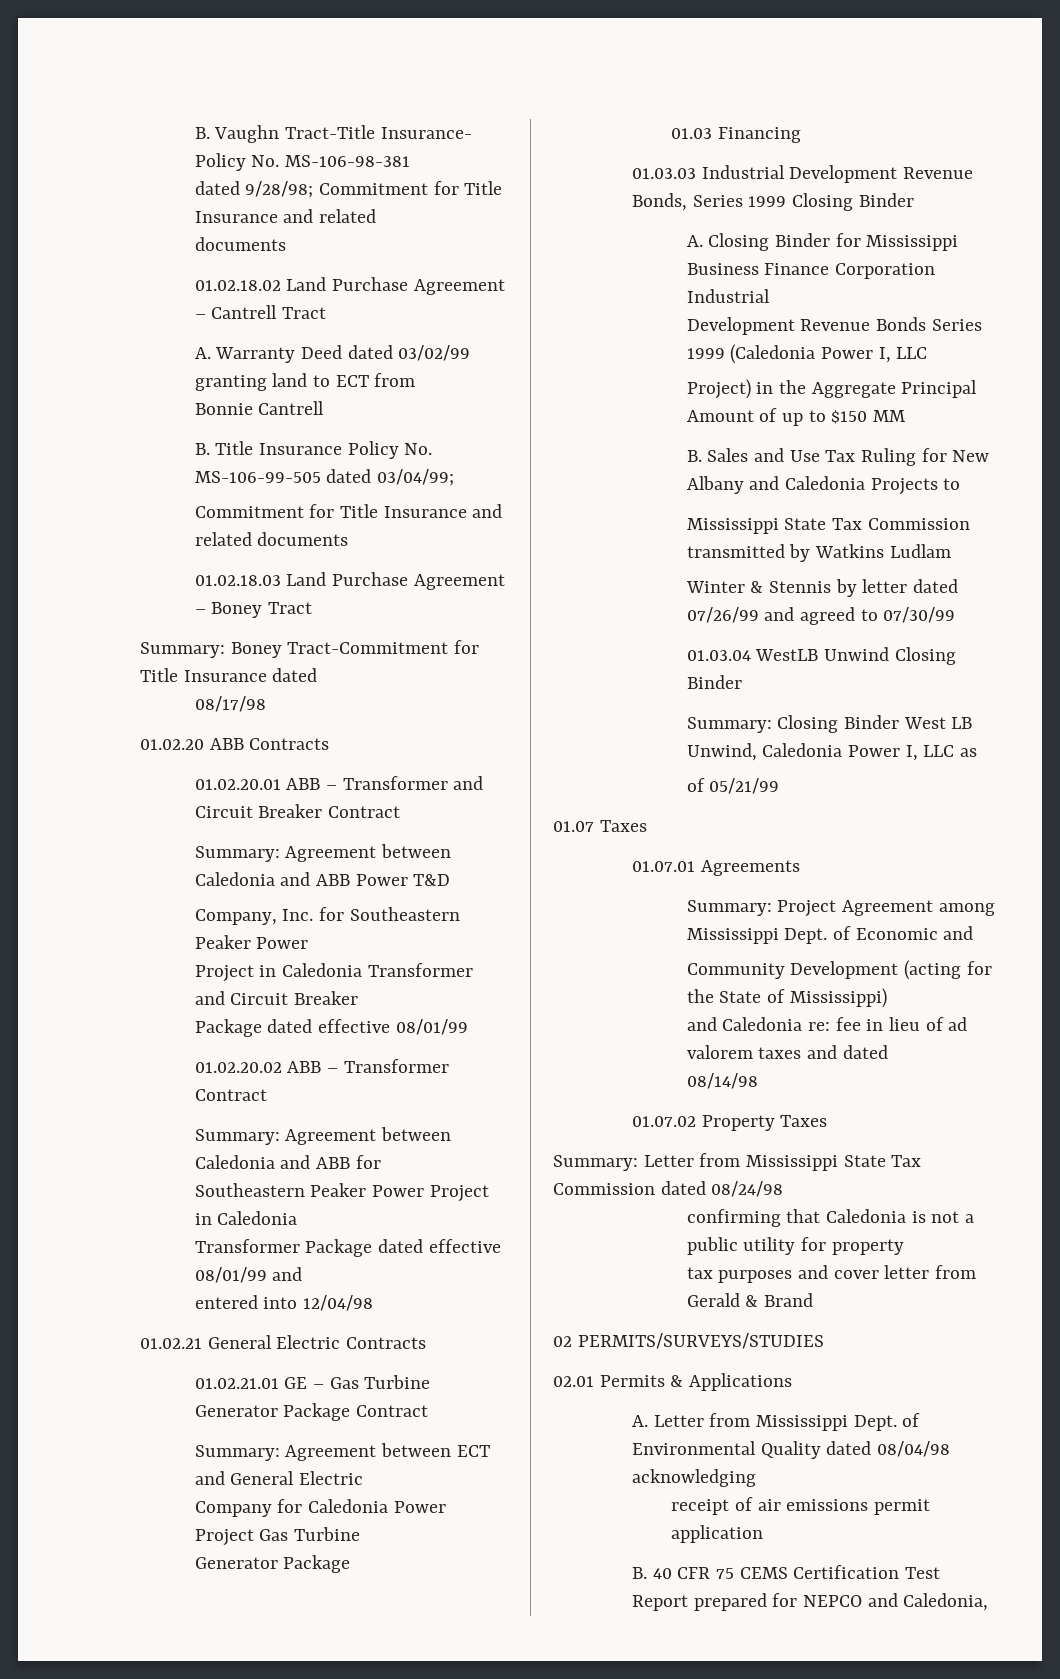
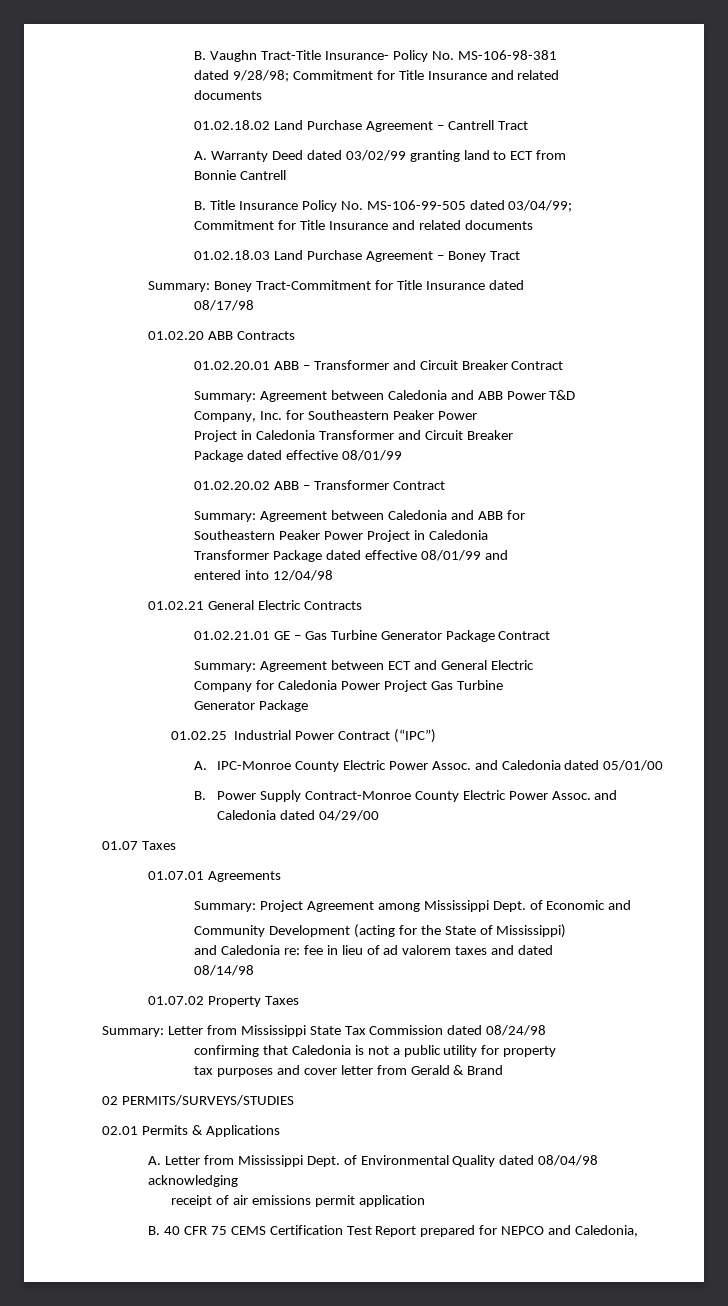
[671,127,801,143] [631,165,973,183] [631,193,914,211] [686,233,959,251] [686,263,936,279] [686,289,770,303] [686,317,982,335] [686,344,928,364] [686,379,978,399] [686,408,906,426] [686,448,990,466] [686,476,961,495] [686,518,970,534] [686,544,951,562] [685,579,959,597] [686,607,956,625] [686,647,956,665] [686,675,742,689] [686,715,973,733] [686,743,978,761] [686,778,780,794] 01.03 Financing // 01.03.03 Industrial Development Revenue Bonds, Series 1999 Closing Binder // A. Closing Binder for Mississippi Business Finance Corporation Industrial // Development Revenue Bonds Series 1999 (Caledonia Power I, LLC // Project) in the Aggregate Principal Amount of up to $150 MM // B. Sales and Use Tax Ruling for New Albany and Caledonia Projects to // Mississippi State Tax Commission transmitted by Watkins Ludlam // Winter & Stennis by letter dated 07/26/99 and agreed to 07/30/99 // 01.03.04 WestLB Unwind Closing Binder // Summary: Closing Binder West LB Unwind, Caledonia Power I, LLC as // of 05/21/99 -> [171,729,437,743] [194,760,664,772] [194,790,618,802] [217,810,379,821] 01.02.25 Industrial Power Contract (“IPC”) // A. IPC-Monroe County Electric Power Assoc. and Caledonia dated 05/01/00 // B. Power Supply Contract-Monroe County Electric Power Assoc. and Caledonia dated 04/29/00

